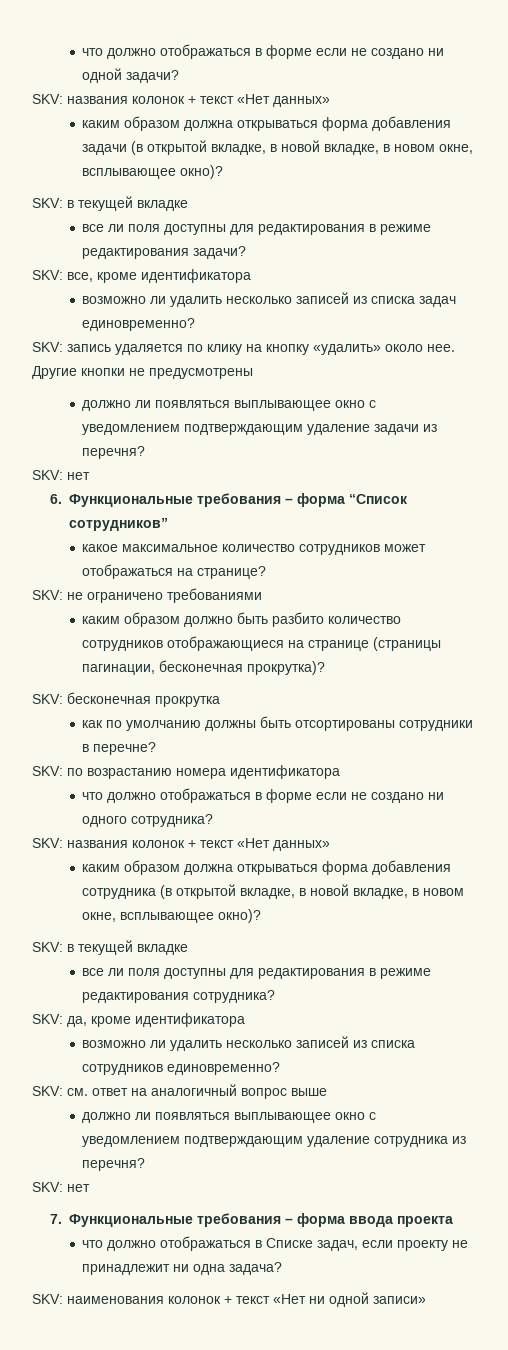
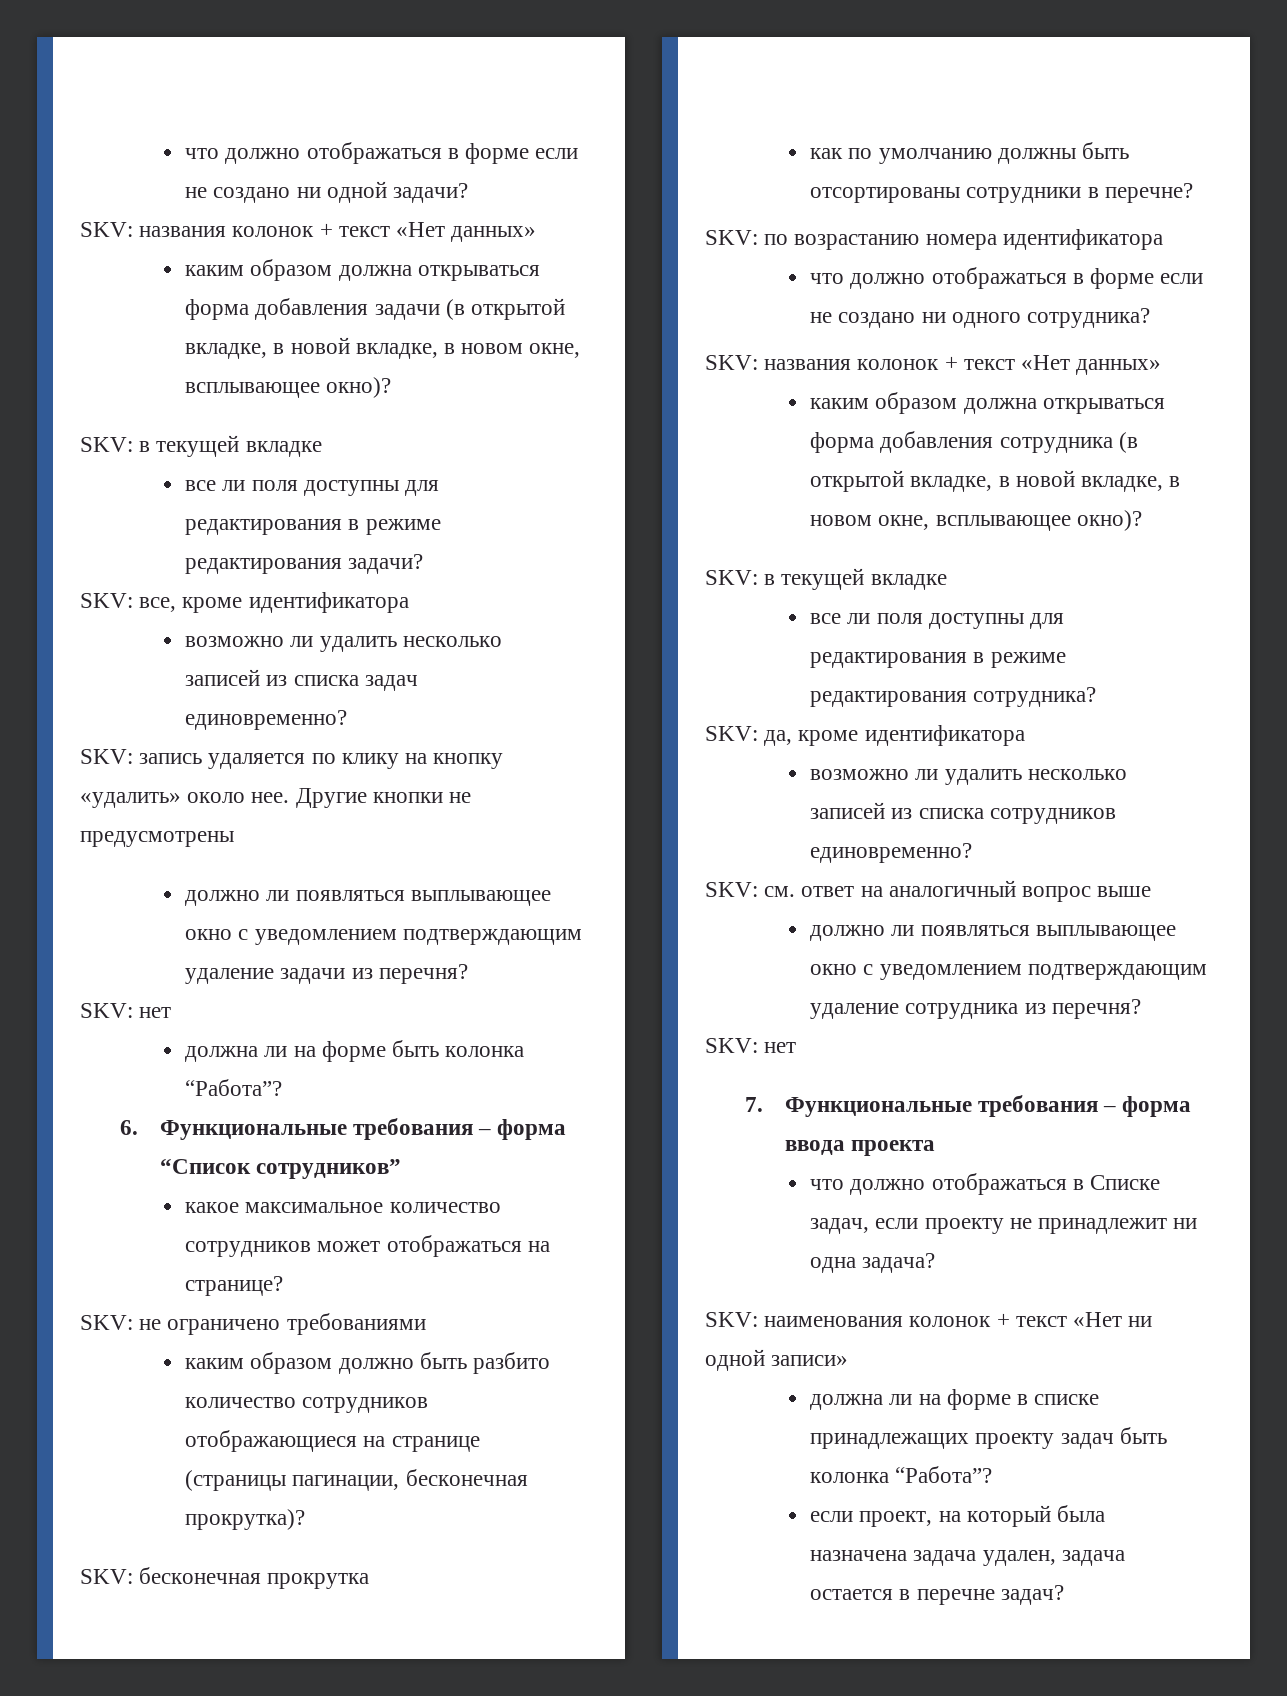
(90, 476) none -> [185,1040,525,1062] [185,1079,283,1096] // должна ли на форме быть колонка “Работа”?
(426, 1300) none -> [810,1389,1100,1410] [810,1427,1167,1449] [810,1466,993,1483] [810,1505,1105,1527] [810,1550,1125,1566] [810,1585,1064,1605] // должна ли на форме в списке принадлежащих проекту задач быть колонка “Работа”? // если проект, на который была назначена задача удален, задача остается в перечне задач?

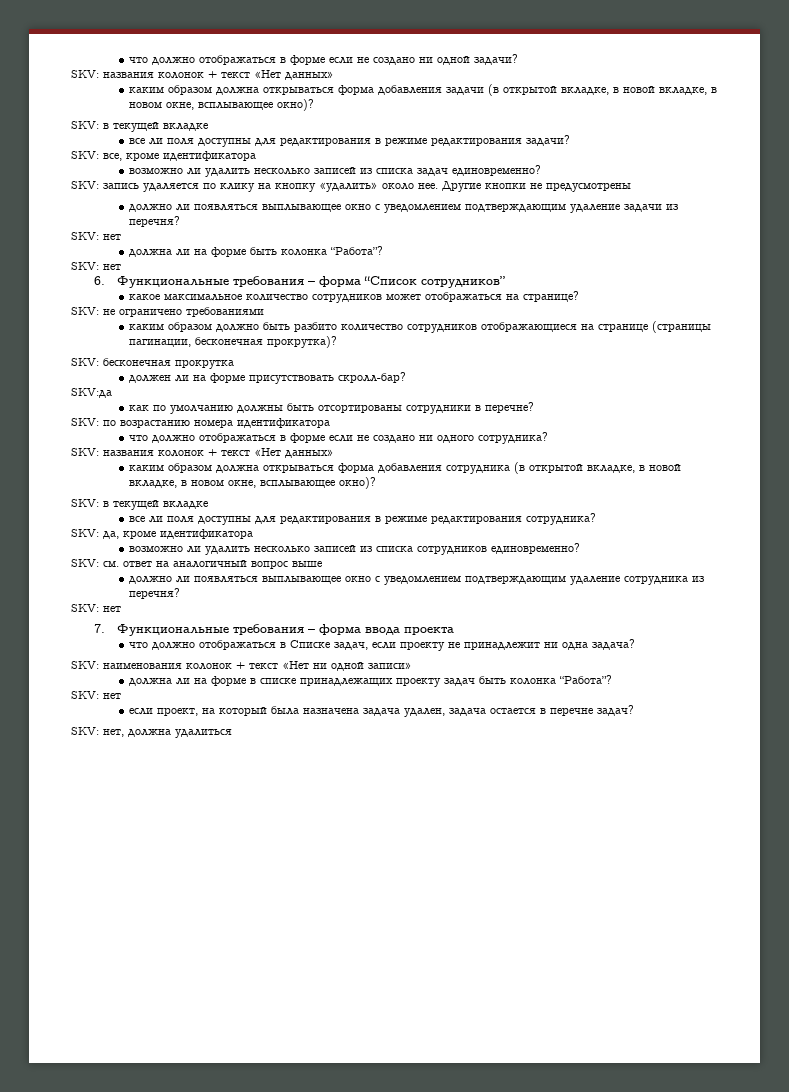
(283, 1087) none -> [71,262,121,270] // SKV: нет
(370, 1581) none -> [129,372,407,384] [71,388,112,398] // должен ли на форме присутствовать скролл-бар? // SKV:да
(993, 1474) none -> [71,691,121,699] // SKV: нет
(1064, 1595) none -> [71,727,232,738] // SKV: нет, должна удалиться

